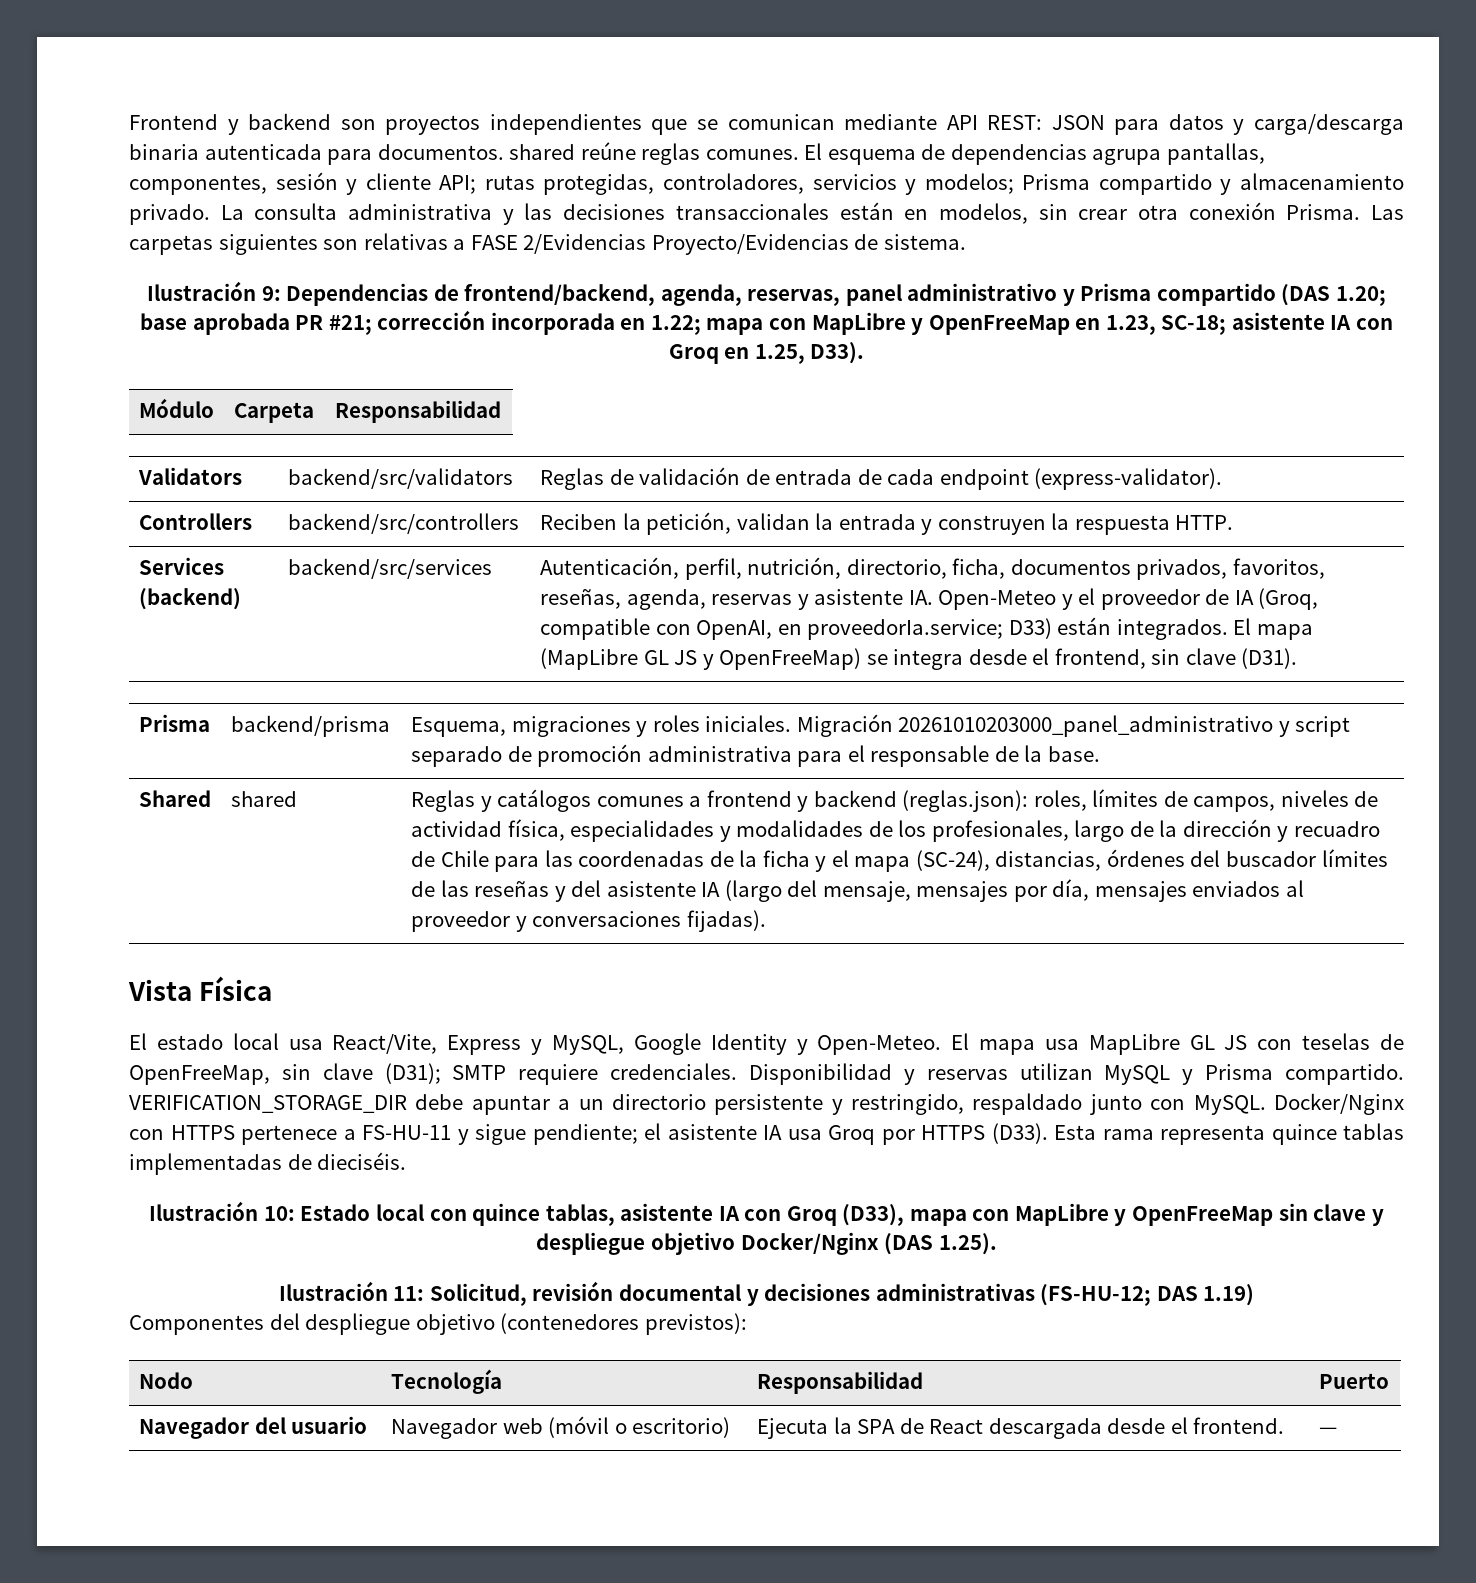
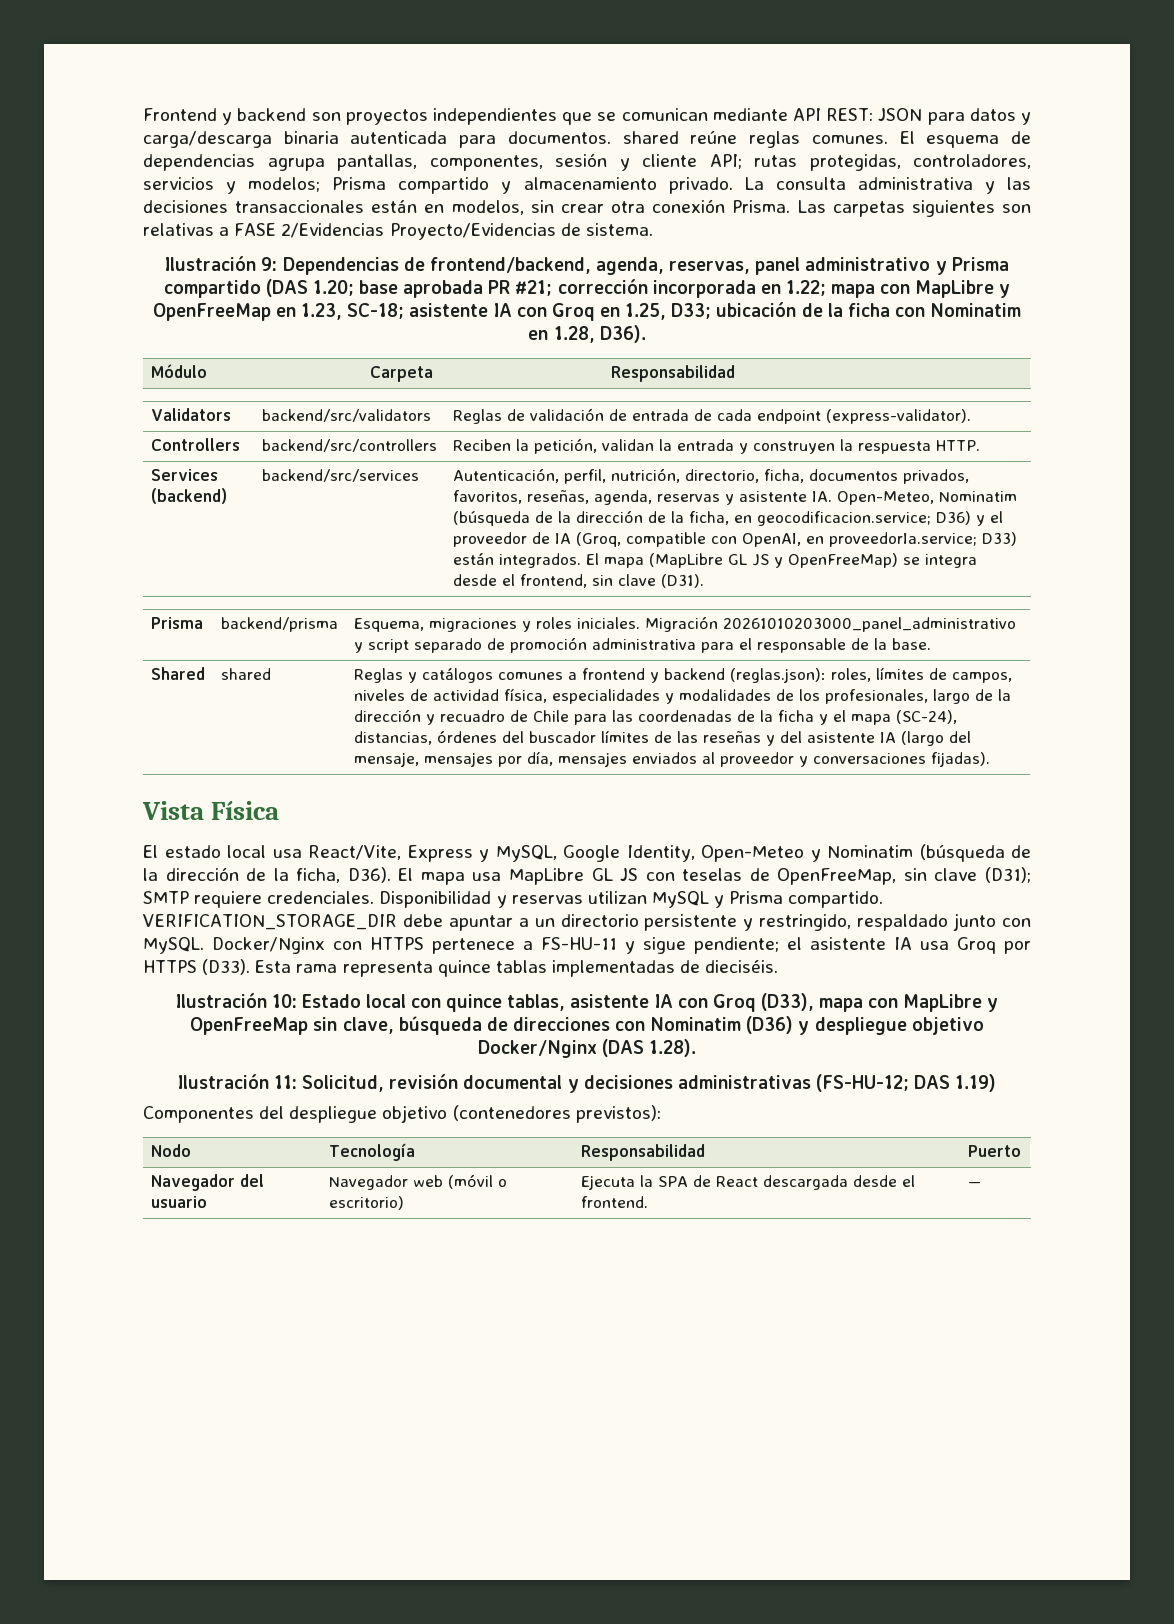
[810,342,865,364] D33). -> [671,302,1022,319] [528,325,646,343] D33; ubicación de la ficha con Nominatim en 1.28, D36).
[938,590,1057,610] Open-Meteo -> [836,491,1017,505] [452,510,971,526] Open-Meteo, Nominatim (búsqueda de la dirección de la ficha, en geocodificacion.service; D36)
[710,1034,942,1055] Identity y Open-Meteo. -> [626,844,1031,862] [143,867,391,883] Identity, Open-Meteo y Nominatim (búsqueda de la dirección de la ficha, D36).
[1313,1204,1367,1221] clave -> [342,1016,794,1035] clave, búsqueda de direcciones con Nominatim (D36)
[938,1233,997,1255] 1.25). -> [649,1039,697,1057] 1.28).

